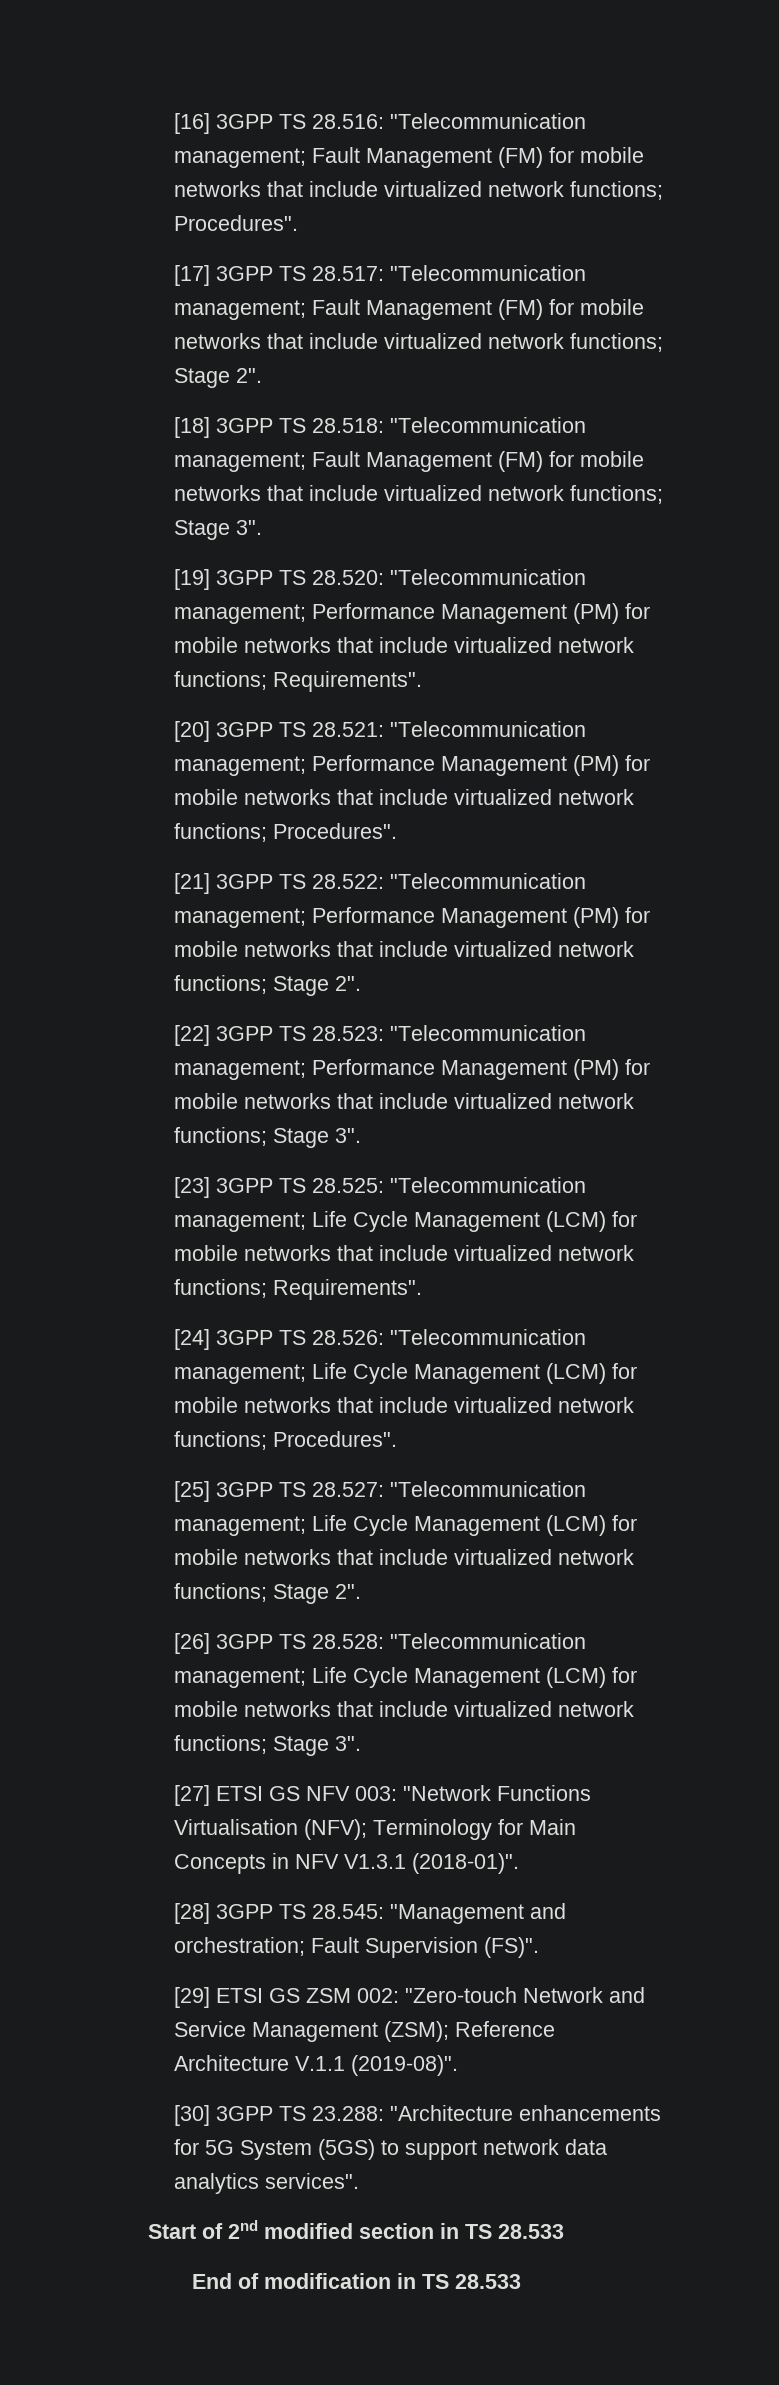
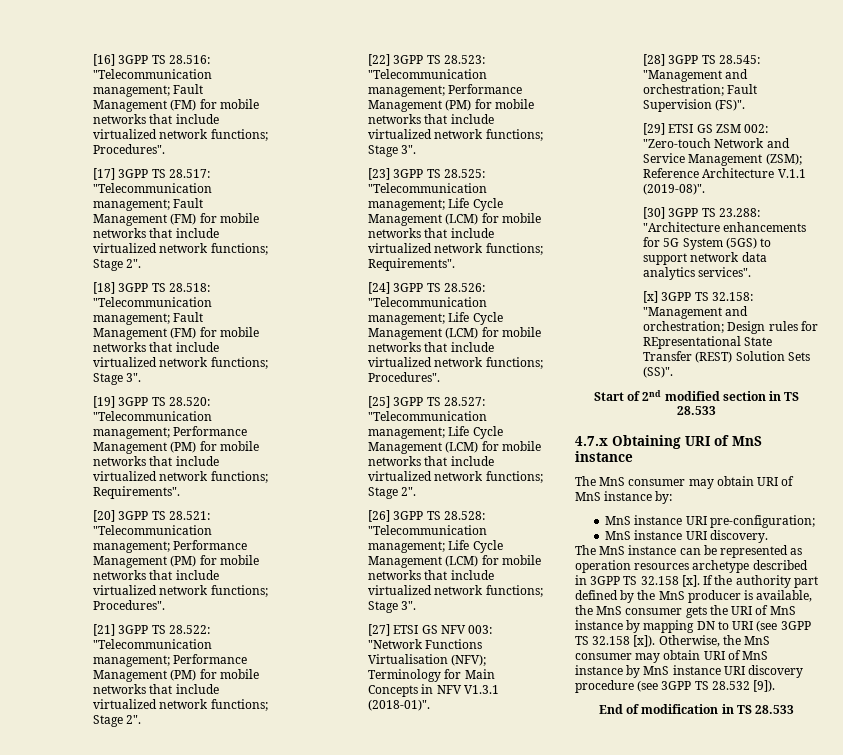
(359, 2181) none -> [643,291,753,303] [643,306,749,319] [643,321,818,334] [643,336,773,349] [643,351,810,363] [643,366,674,378] // [x] 3GPP TS 32.158: "Management and orchestration; Design rules for REpresentational State Transfer (REST) Solution Sets (SS)".
(564, 2231) none -> [575,435,762,449] [575,451,633,462] [575,476,795,489] [575,491,673,504] [605,515,815,528] [605,530,768,543] [575,545,803,558] [575,560,808,573] [575,575,818,588] [575,590,813,603] [575,605,796,618] [575,620,811,633] [575,635,771,647] [575,650,769,663] [575,665,804,678] [575,680,776,693] // 4.7.x Obtaining URI of MnS instance // The MnS consumer may obtain URI of MnS instance by: // MnS instance URI pre-configuration; // MnS instance URI discovery. // The MnS instance can be represented as operation resources archetype described in 3GPP TS 32.158 [x]. If the authority part defined by the MnS producer is available, the MnS consumer gets the URI of MnS instance by mapping DN to URI (see 3GPP TS 32.158 [x]). Otherwise, the MnS consumer may obtain URI of MnS instance by MnS instance URI discovery procedure (see 3GPP TS 28.532 [9]).

